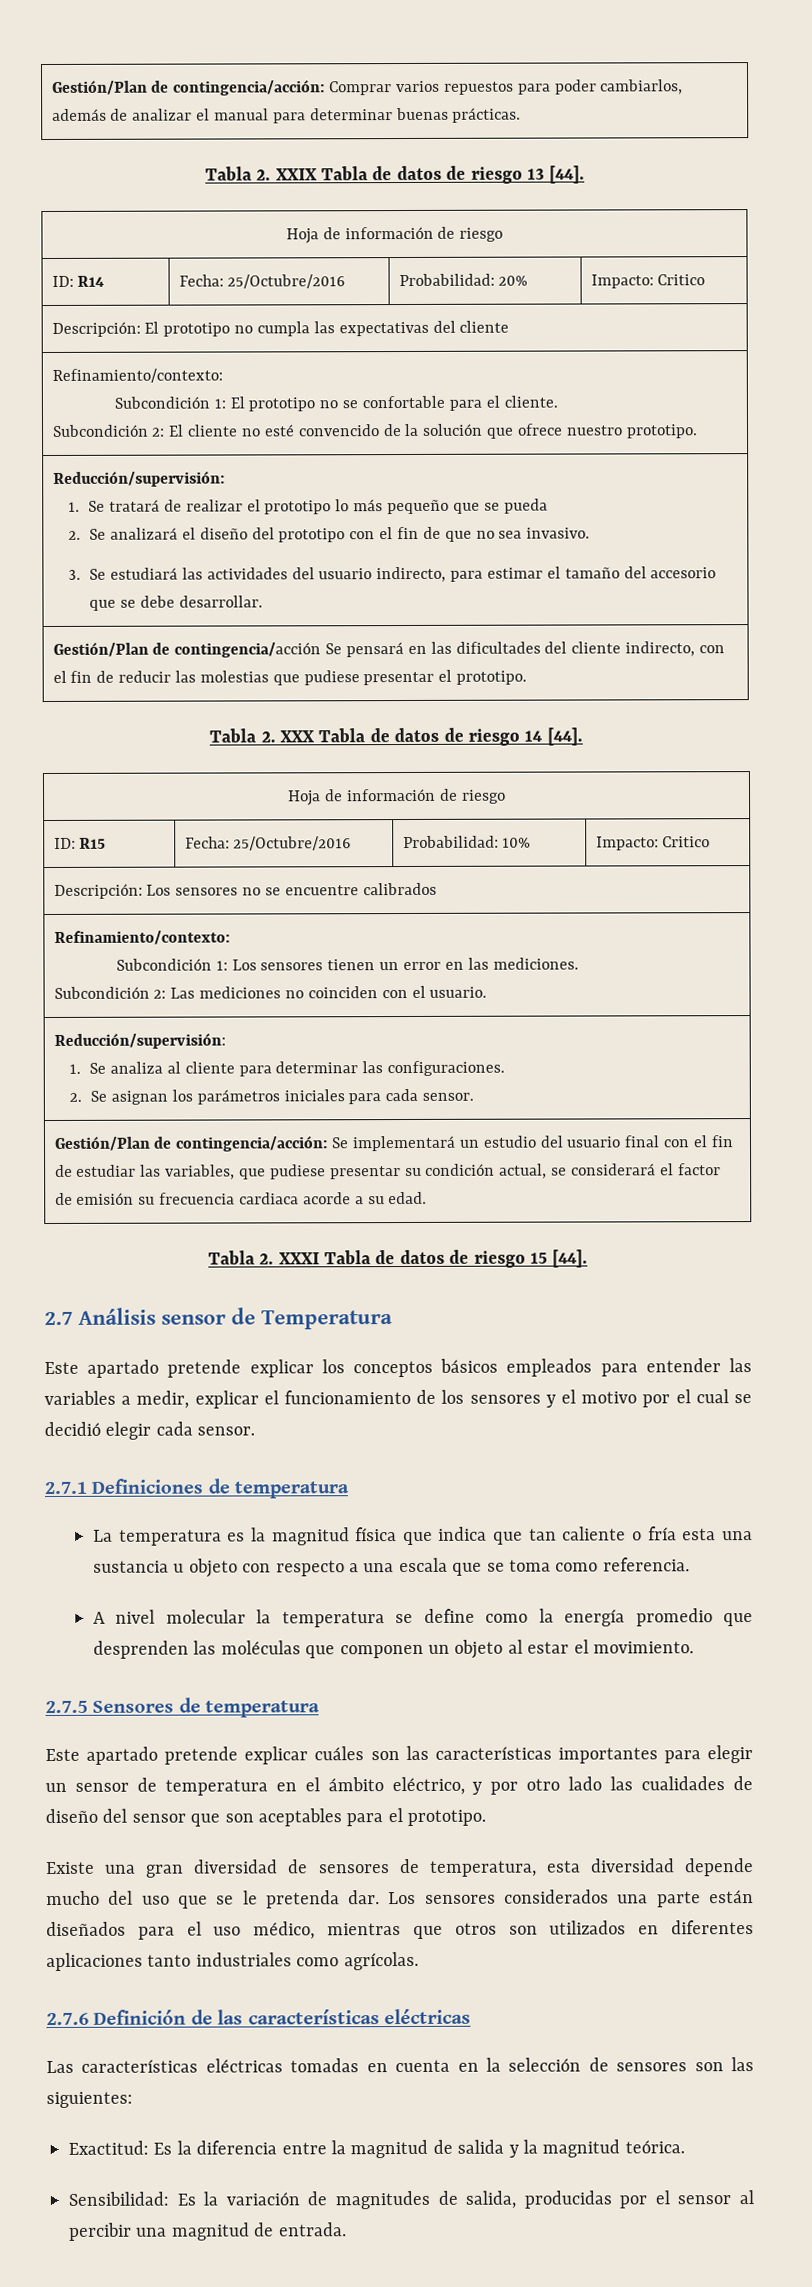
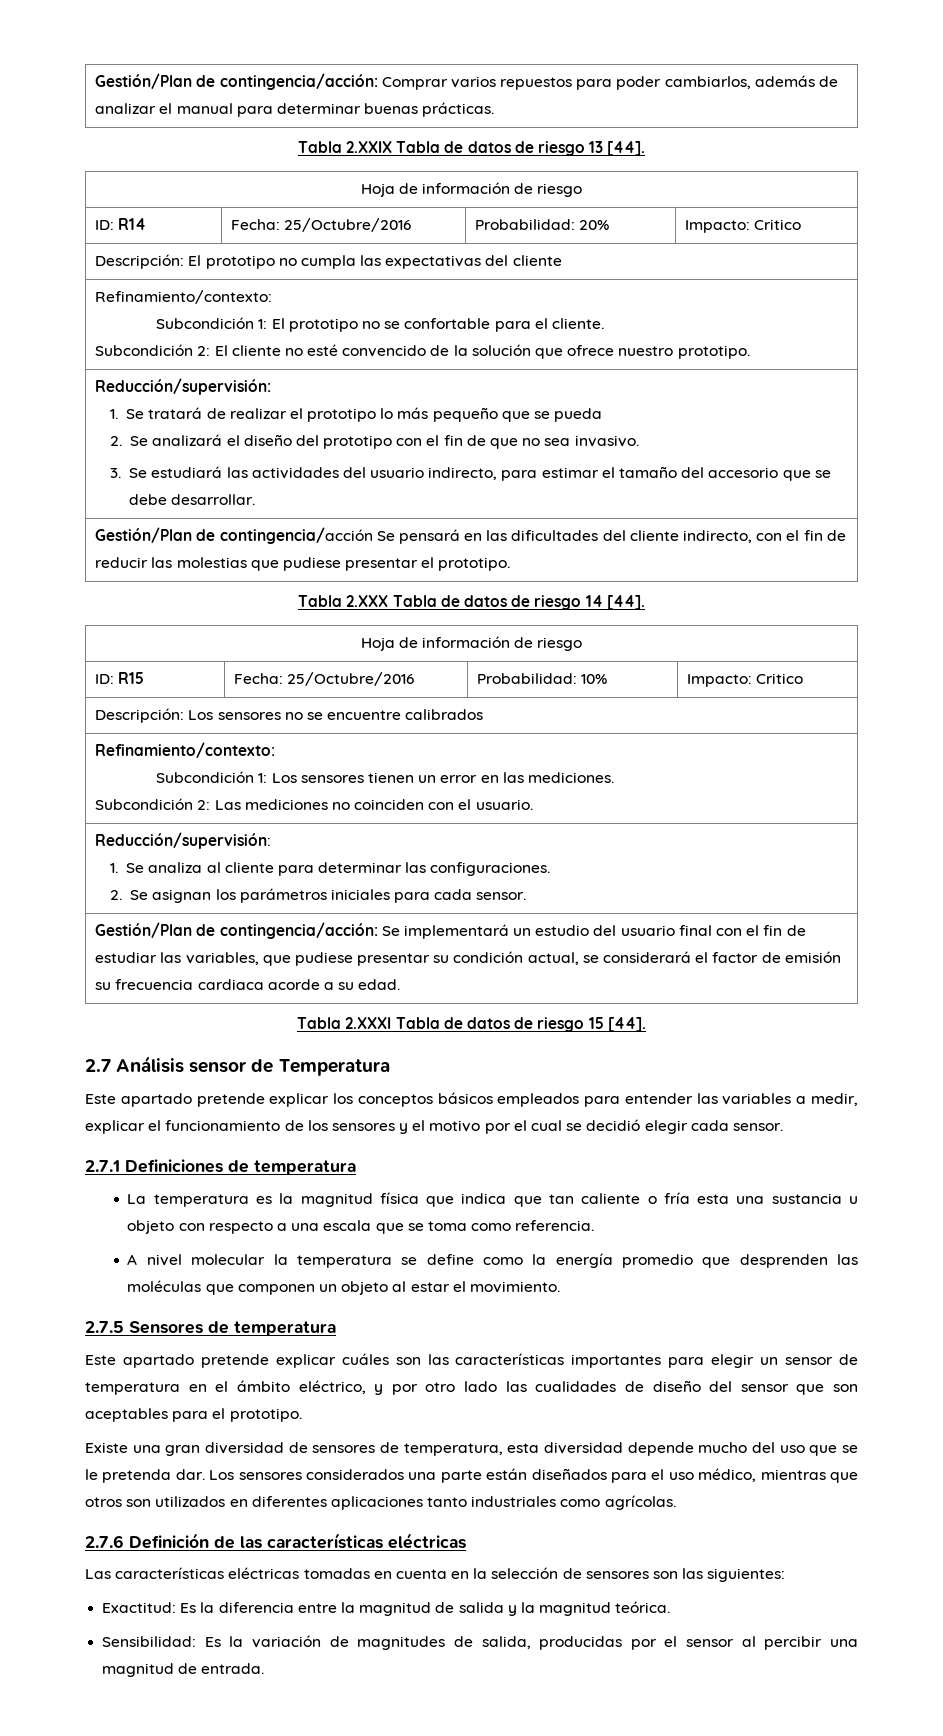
[256,168,318,181] 2. XXIX -> [345,141,392,153] 2.XXIX
[260,730,315,743] 2. XXX -> [346,595,389,607] 2.XXX
[259,1252,320,1265] 2. XXXI -> [345,1017,392,1029] 2.XXXI

